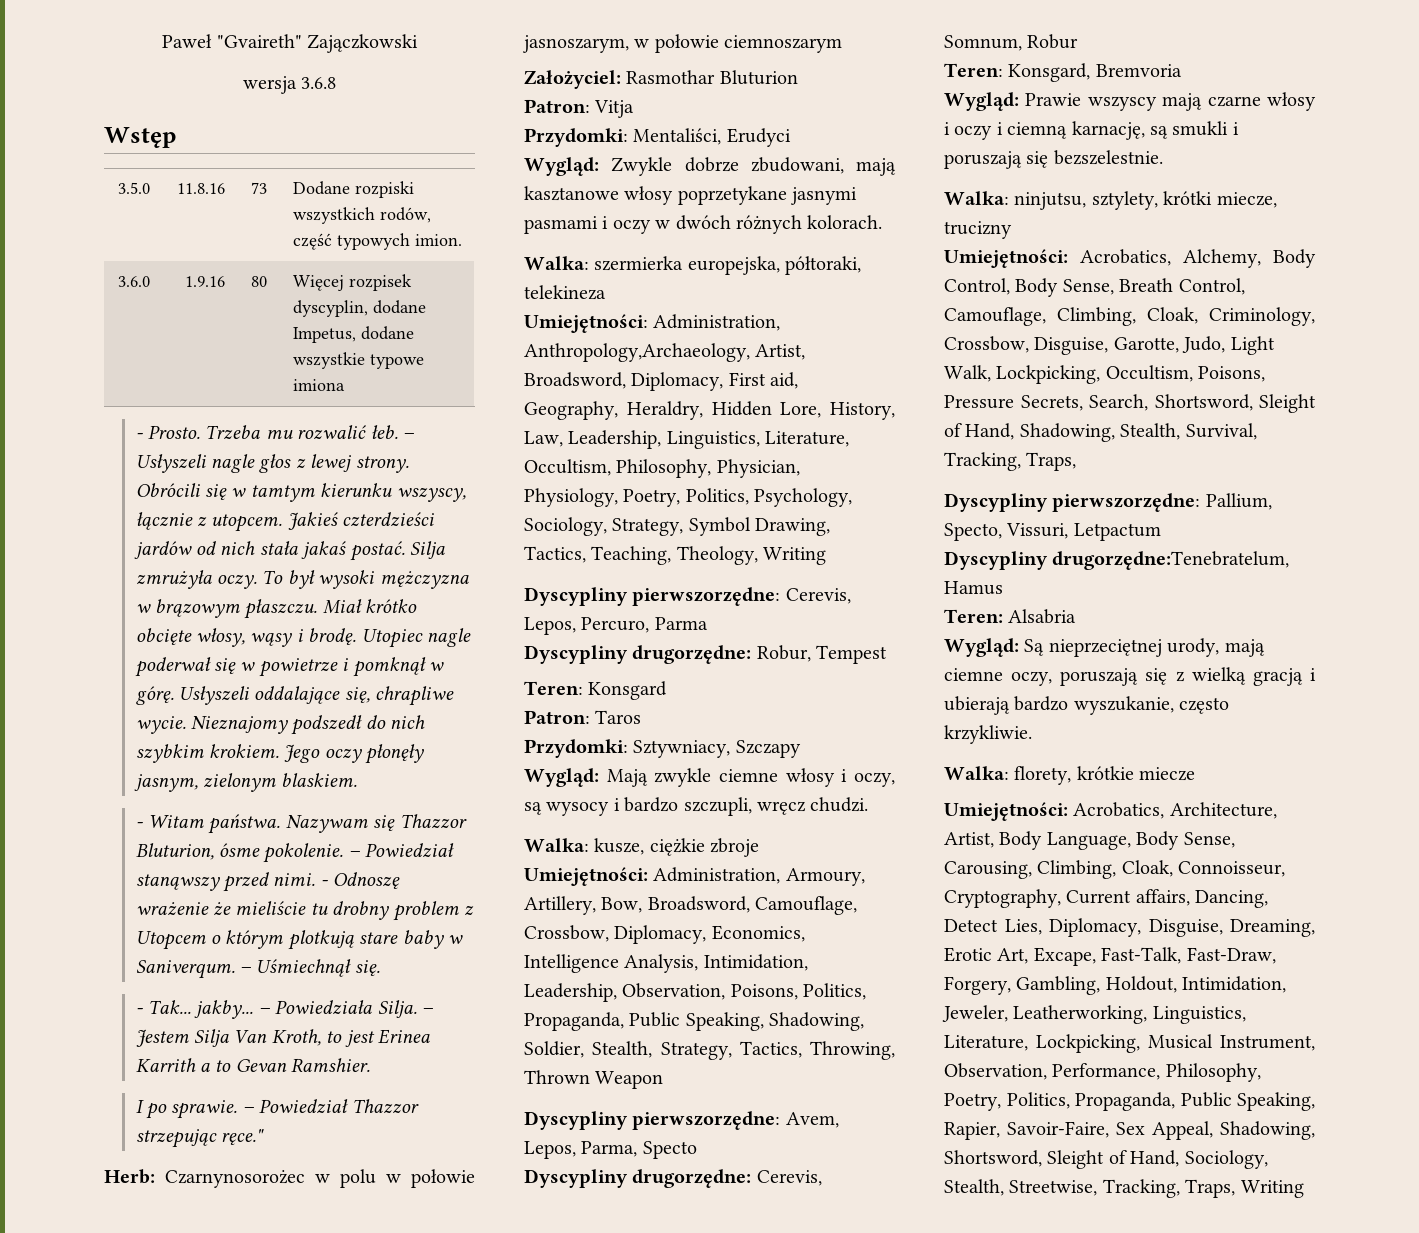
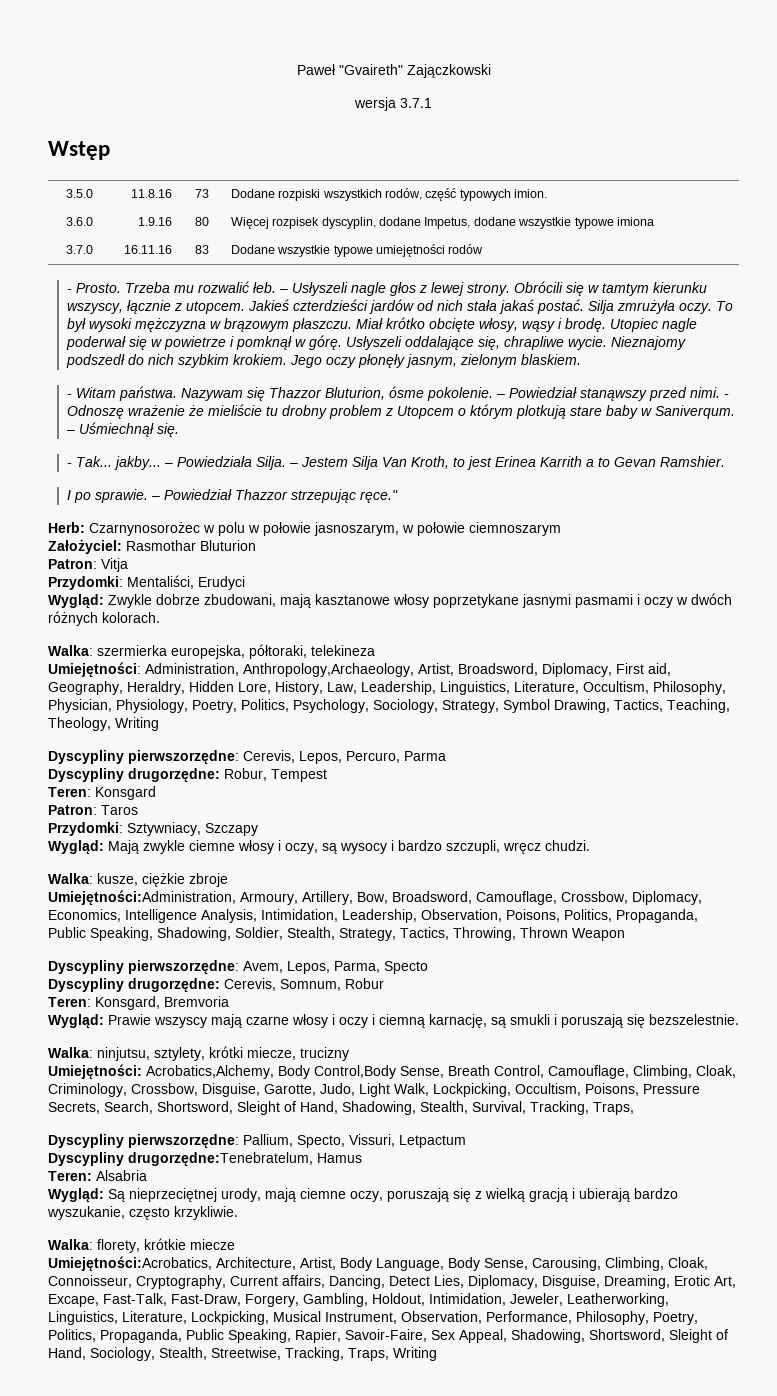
[301,77,337,89] 3.6.8 -> [400,98,432,108] 3.7.1
(345, 385) none -> [66,245,94,254] [124,245,173,254] [194,245,209,254] [230,244,484,257] // 3.7.0 | 16.11.16 | 83 | Dodane wszystkie typowe umiejętności rodów
[524,867,781,886] Umiejętności: Administration, -> [48,890,236,906] Umiejętności:Administration,
[1080,249,1316,268] [944,278,1059,297] Acrobatics, Alchemy, Body Control, Body -> [146,1065,396,1079] Acrobatics,Alchemy, Body Control,Body
[944,802,1165,821] Umiejętności: Acrobatics, -> [48,1256,212,1272] Umiejętności:Acrobatics,

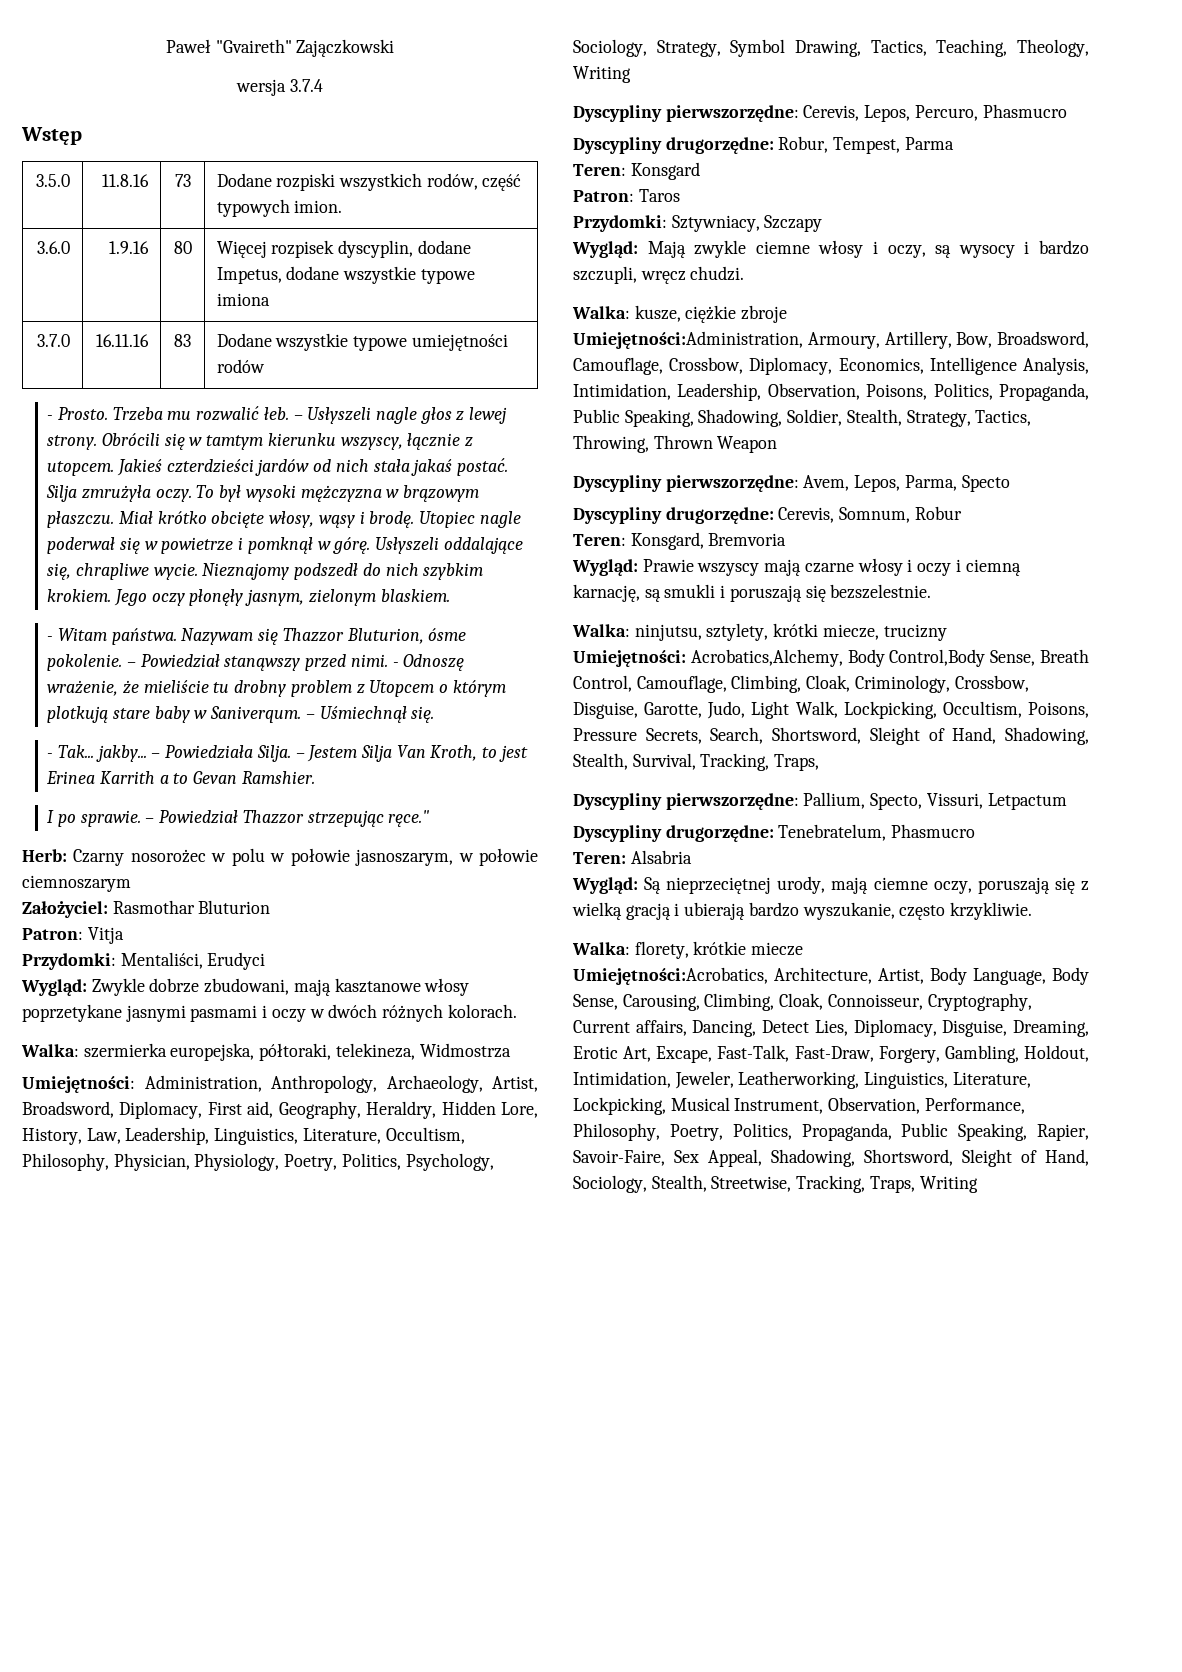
[400,98,432,108] 3.7.1 -> [289,79,323,92] 3.7.4
[127,405,185,416] wrażenie -> [47,680,119,696] wrażenie,
[89,522,200,536] Czarnynosorożec -> [73,849,206,866] Czarny nosorożec
[311,645,375,656] telekineza -> [335,1043,511,1060] telekineza, Widmostrza
[243,663,414,677] Anthropology,Archaeology, -> [271,1075,483,1093] Anthropology, Archaeology,
[404,751,446,761] Parma -> [982,104,1067,118] Phasmucro
[271,769,327,782] Tempest -> [833,137,954,154] Tempest, Parma
[128,1152,362,1167] drugorzędne:Tenebratelum, Hamus -> [665,824,976,842] drugorzędne: Tenebratelum, Phasmucro

